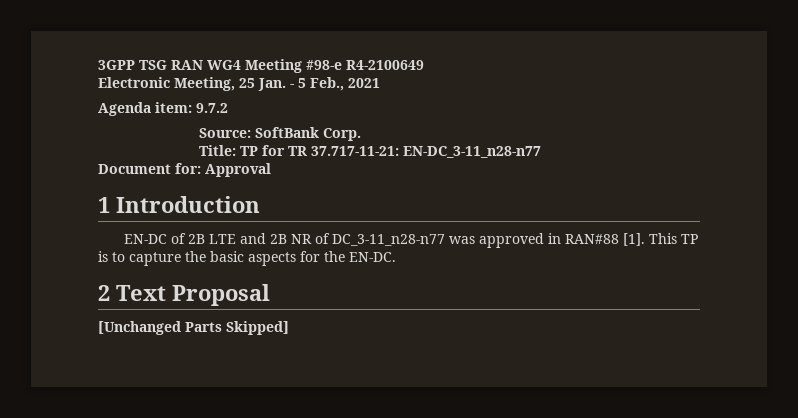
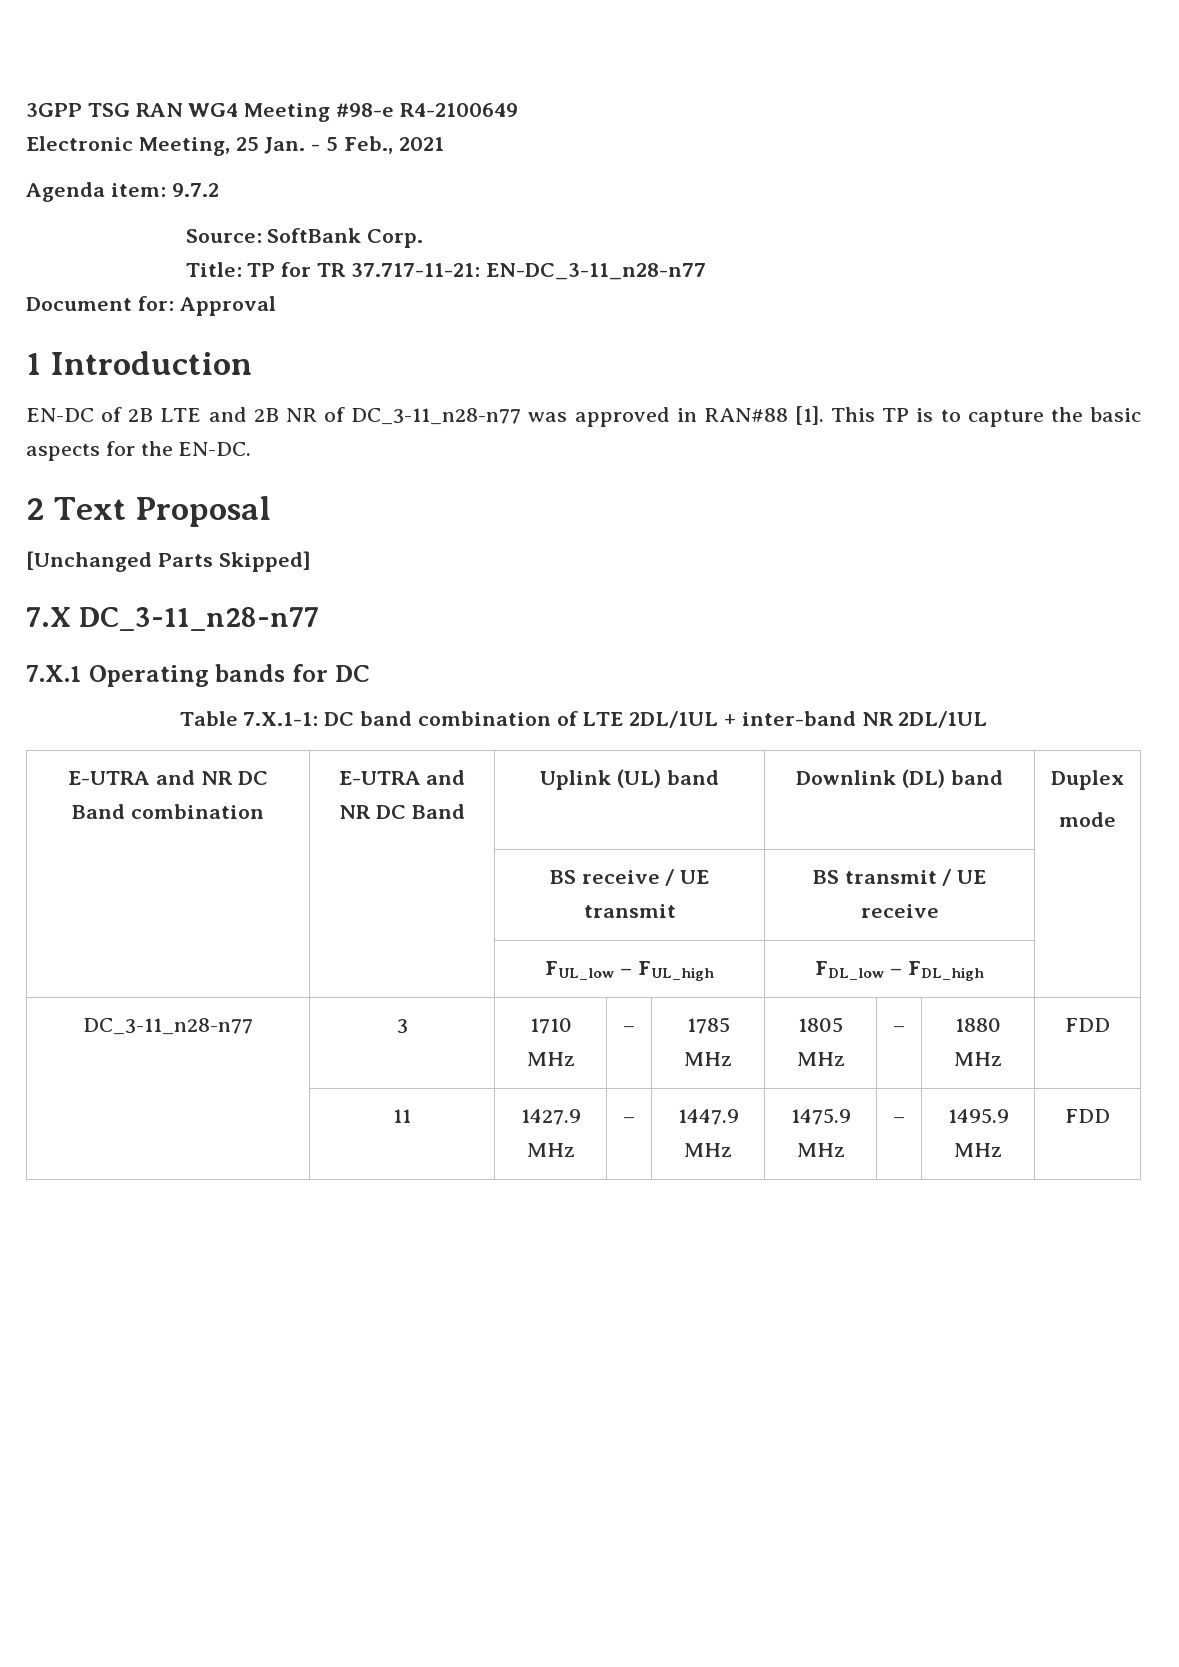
(289, 328) none -> [26,607,319,631] [26,664,370,687] [179,711,988,728] [68,770,268,785] [72,804,264,819] [338,770,466,785] [339,804,465,819] [540,769,719,790] [796,769,1003,788] [1051,770,1124,790] [1059,812,1116,827] [549,869,710,886] [583,904,676,918] [812,869,987,886] [860,904,939,918] [545,961,714,981] [815,961,984,981] [83,1018,253,1035] [396,1019,408,1034] [529,1018,572,1034] [526,1052,575,1066] [623,1026,635,1032] [686,1017,730,1034] [684,1052,732,1066] [798,1017,843,1033] [796,1052,845,1066] [893,1026,905,1032] [955,1018,1001,1032] [954,1052,1002,1066] [1065,1018,1110,1032] [393,1109,411,1123] [520,1109,581,1125] [526,1143,575,1157] [623,1117,635,1123] [677,1109,739,1125] [684,1143,732,1157] [790,1108,851,1125] [796,1143,845,1157] [893,1117,905,1123] [947,1108,1009,1124] [954,1143,1002,1157] [1065,1109,1110,1123] // 7.X DC_3-11_n28-n77 // 7.X.1 Operating bands for DC // Table 7.X.1-1: DC band combination of LTE 2DL/1UL + inter-band NR 2DL/1UL // E-UTRA and NR DC Band combination | E-UTRA and NR DC Band | Uplink (UL) band | Downlink (DL) band | Duplex // mode // | | BS receive / UE transmit | BS transmit / UE receive | // | | FUL_low – FUL_high | FDL_low – FDL_high | // DC_3-11_n28-n77 | 3 | 1710 MHz | – | 1785 MHz | 1805 MHz | – | 1880 MHz | FDD // | 11 | 1427.9 MHz | – | 1447.9 MHz | 1475.9 MHz | – | 1495.9 MHz | FDD

